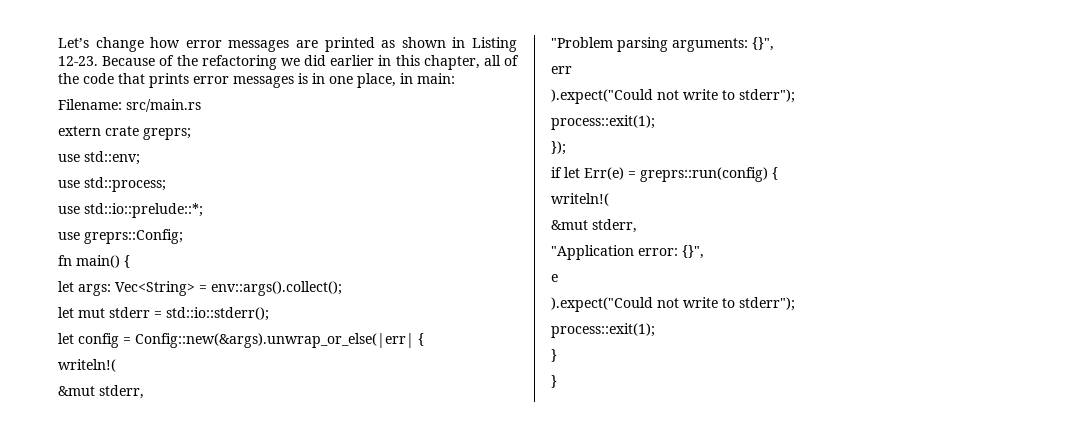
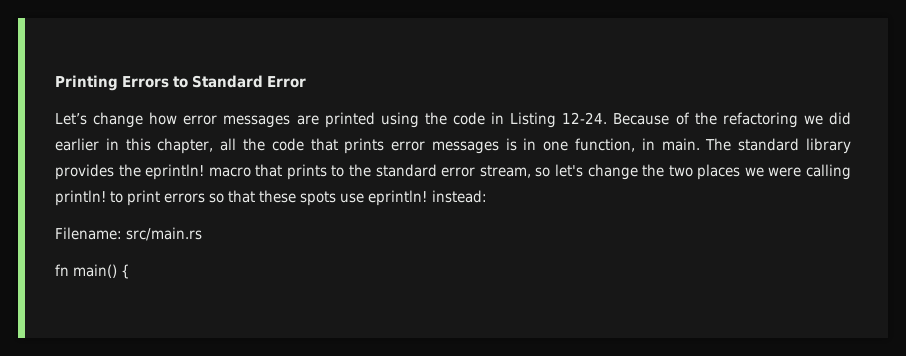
(58, 43) none -> [55,75,307,91] Printing Errors to Standard Error //
[381,37,446,48] as shown -> [380,112,485,128] using the code
[58,56,98,66] 12-23. -> [562,112,608,124] 12-24.
[504,55,520,66] of -> (237, 144) none
[357,73,455,88] [58,99,201,112] [58,126,191,140] [58,151,140,165] [58,177,166,192] [58,203,203,218] [58,229,183,244] [58,255,130,268] [58,281,342,296] [58,307,269,321] [58,333,424,348] [58,359,116,372] [58,385,144,399] [551,37,774,52] [551,66,572,74] [551,89,795,104] [551,115,655,130] [551,141,566,155] [551,167,778,182] [551,193,609,206] [551,219,637,233] [551,245,704,260] [551,274,558,282] [551,297,795,312] [551,323,655,338] [551,349,557,362] [551,375,557,388] place, in main: // Filename: src/main.rs // extern crate greprs; // use std::env; // use std::process; // use std::io::prelude::*; // use greprs::Config; // fn main() { // let args: Vec<String> = env::args().collect(); // let mut stderr = std::io::stderr(); // let config = Config::new(&args).unwrap_or_else(|err| { // writeln!( // &mut stderr, // "Problem parsing arguments: {}", // err // ).expect("Could not write to stderr"); // process::exit(1); // }); // if let Err(e) = greprs::run(config) { // writeln!( // &mut stderr, // "Application error: {}", // e // ).expect("Could not write to stderr"); // process::exit(1); // } // } -> [575,138,851,154] [55,164,851,180] [55,190,487,206] [55,227,203,241] [55,264,131,279] function, in main. The standard library provides the eprintln! macro that prints to the standard error stream, so let's change the two places we were calling println! to print errors so that these spots use eprintln! instead: // Filename: src/main.rs // fn main() {

